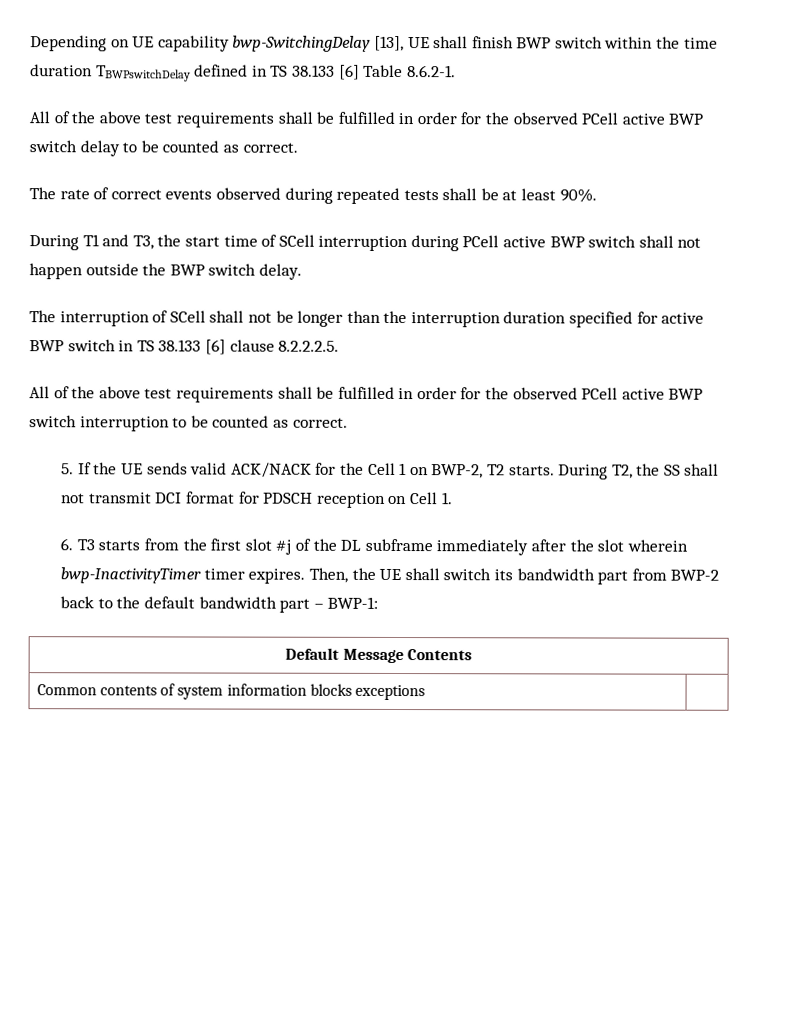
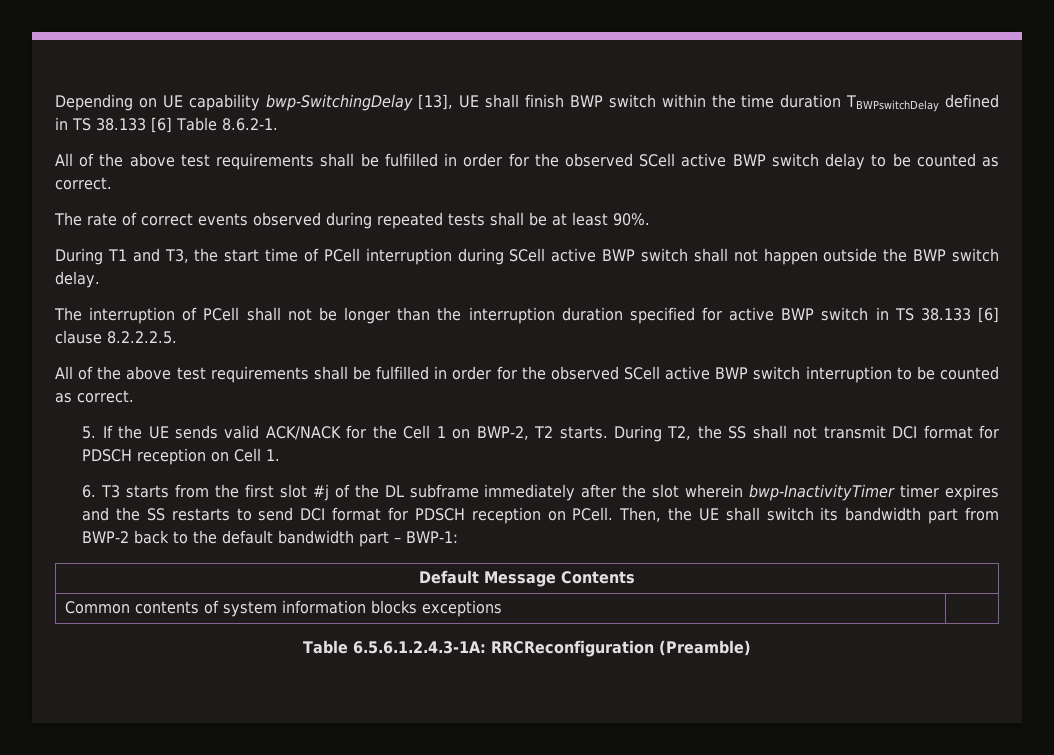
[581,112,619,125] PCell -> [639,153,676,167] SCell
[278,234,315,247] SCell -> [323,248,360,262] PCell
[462,235,500,248] PCell -> [509,248,546,262] SCell
[169,310,206,323] SCell -> [203,307,240,321] PCell
[581,387,619,400] PCell -> [624,366,661,380] SCell
[248,568,306,584] expires. -> [944,484,999,501] [82,507,614,524] expires and the SS restarts to send DCI format for PDSCH reception on PCell.
(425, 692) none -> [303,640,751,657] // Table 6.5.6.1.2.4.3-1A: RRCReconfiguration (Preamble)

